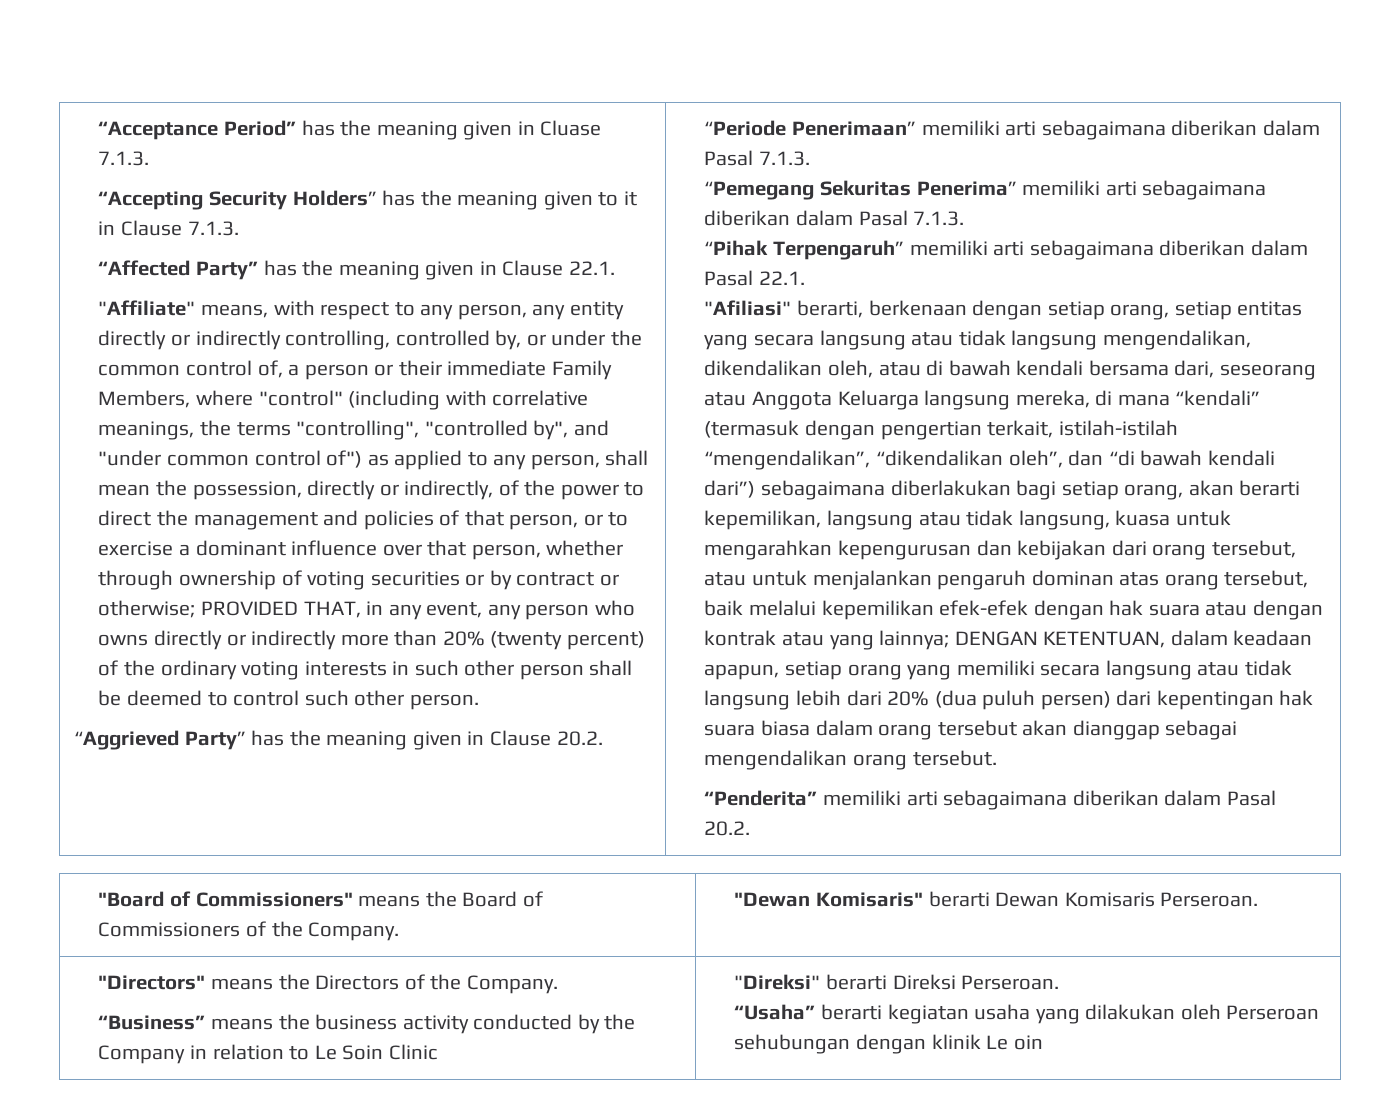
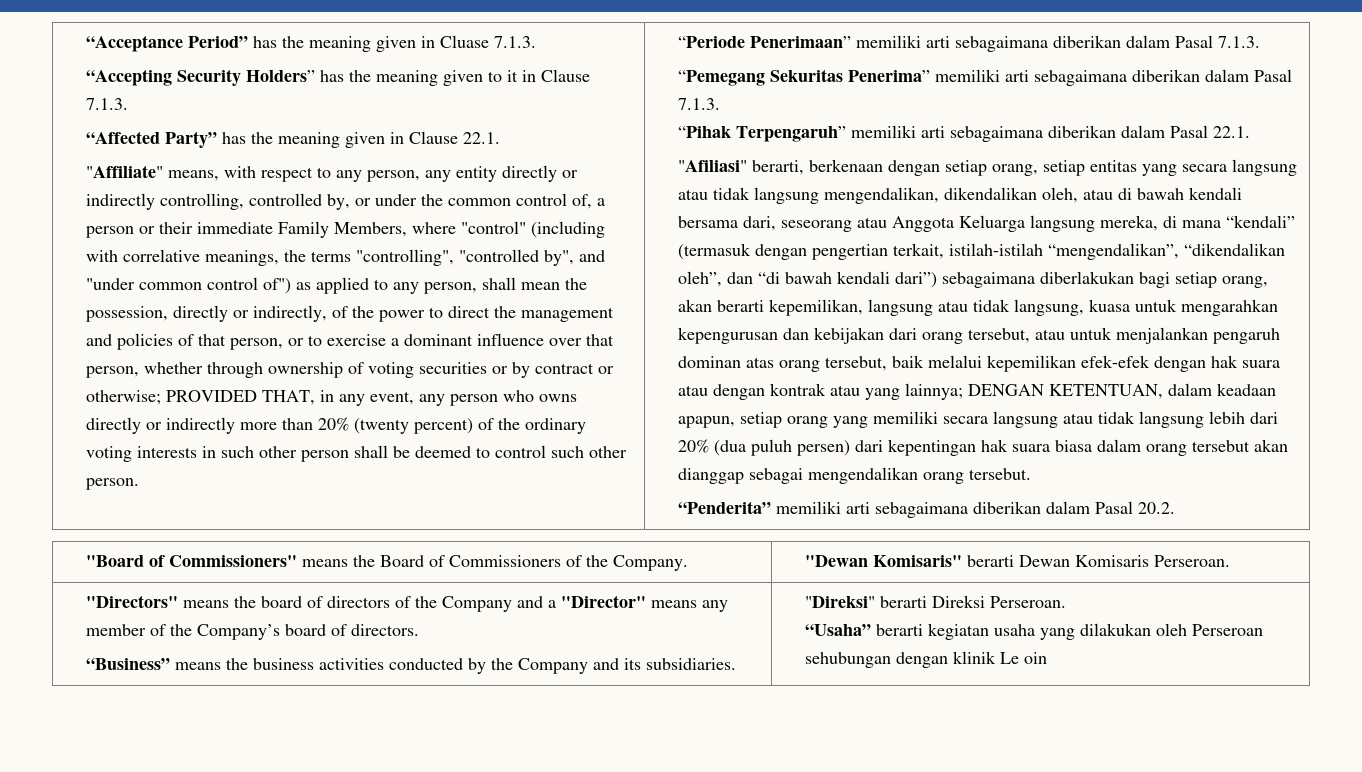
[74,730,603,750] // “Aggrieved Party” has the meaning given in Clause 20.2. -> (139, 484) none
[315,974,558,994] Directors of the Company. -> [260,595,728,612] [85,624,419,640] board of directors of the Company and a "Director" means any member of the Company’s board of directors.
[402,1015,469,1034] activity -> [318,658,384,670] activities
[189,1044,438,1060] in relation to Le Soin Clinic -> [592,658,736,670] and its subsidiaries.

